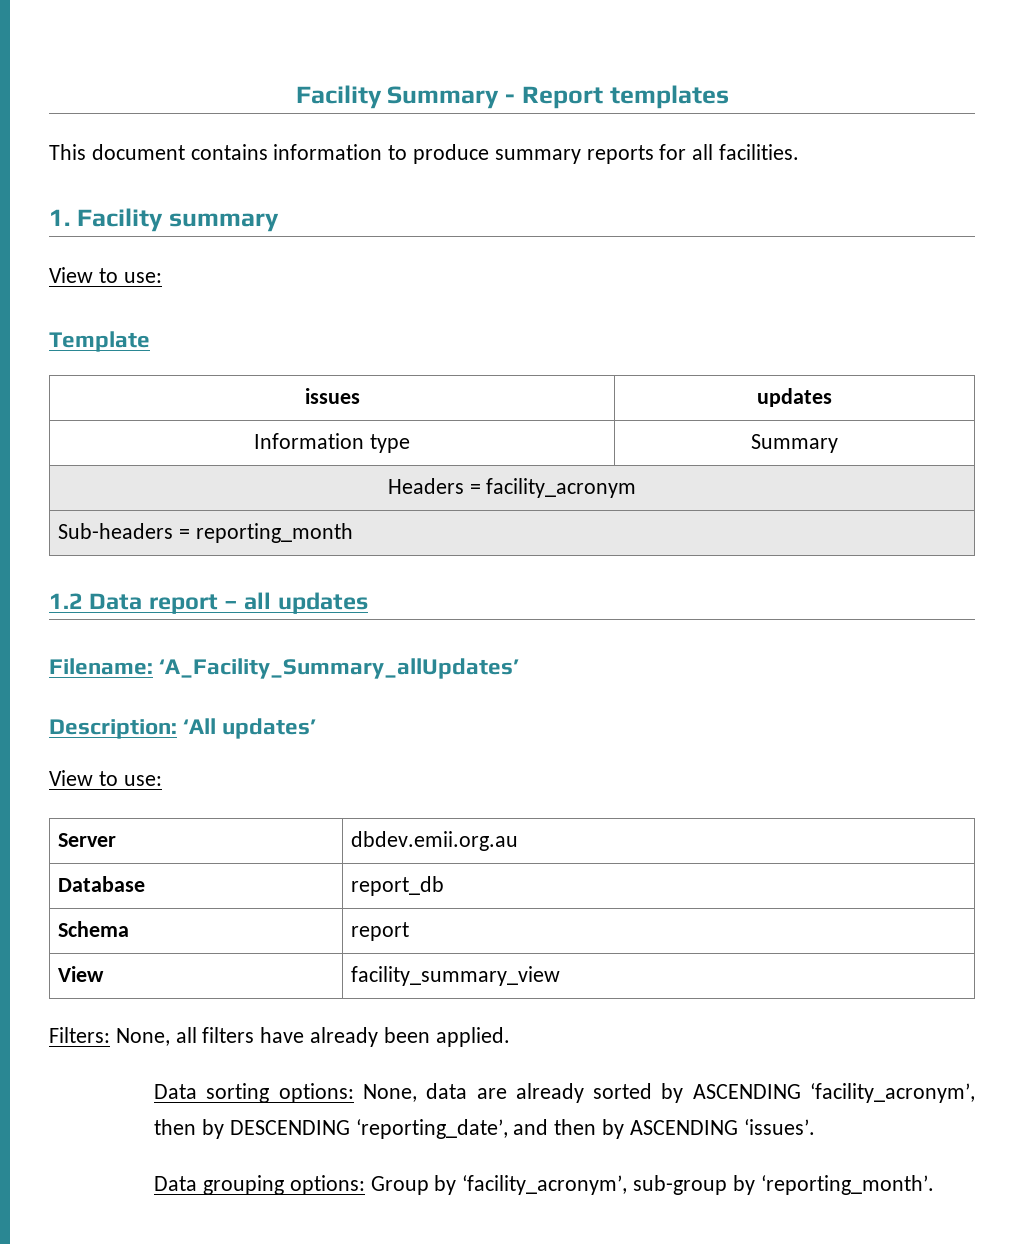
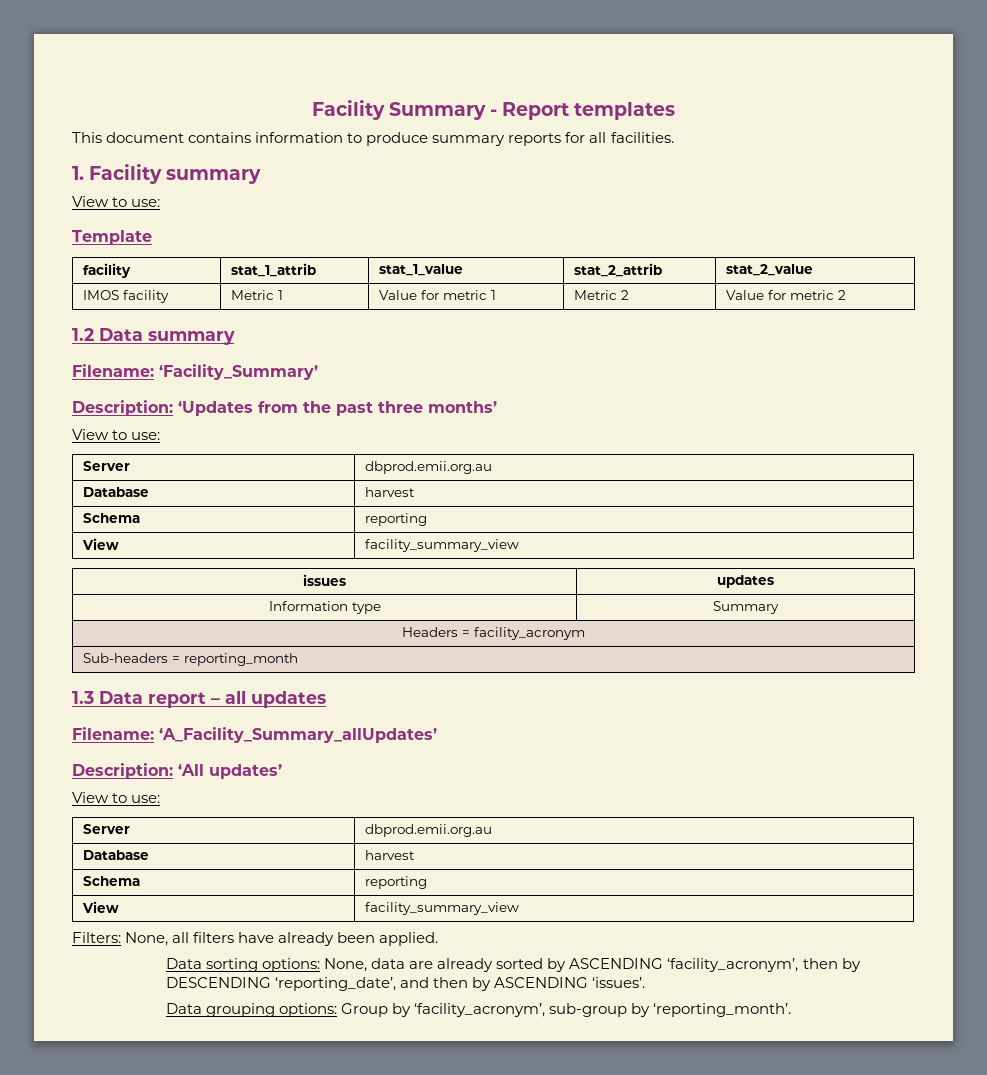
(150, 341) none -> [83,263,132,278] [231,263,317,277] [379,264,464,276] [574,263,663,277] [726,264,814,276] [83,290,170,303] [231,290,284,300] [379,290,497,300] [574,290,630,300] [726,290,847,300] [72,328,235,345] [72,364,318,380] [72,400,497,416] [72,429,161,440] [83,461,131,471] [365,461,493,474] [83,487,150,497] [365,487,416,497] [83,513,141,523] [365,513,428,526] [82,538,120,550] [365,539,520,552] // facility | stat_1_attrib | stat_1_value | stat_2_attrib | stat_2_value // IMOS facility | Metric 1 | Value for metric 1 | Metric 2 | Value for metric 2 // 1.2 Data summary // Filename: ‘Facility_Summary’ // Description: ‘Updates from the past three months’ // View to use: // Server | dbprod.emii.org.au // Database | harvest // Schema | reporting // View | facility_summary_view
[49,593,83,609] 1.2 -> [72,691,94,704] 1.3
[351,831,519,851] [58,876,146,892] [351,876,445,896] [58,921,130,937] [351,922,410,941] dbdev.emii.org.au // Database | report_db // Schema | report -> [365,824,493,837] [83,850,150,860] [365,850,416,860] [83,876,141,886] [365,876,428,889] dbprod.emii.org.au // Database | harvest // Schema | reporting

